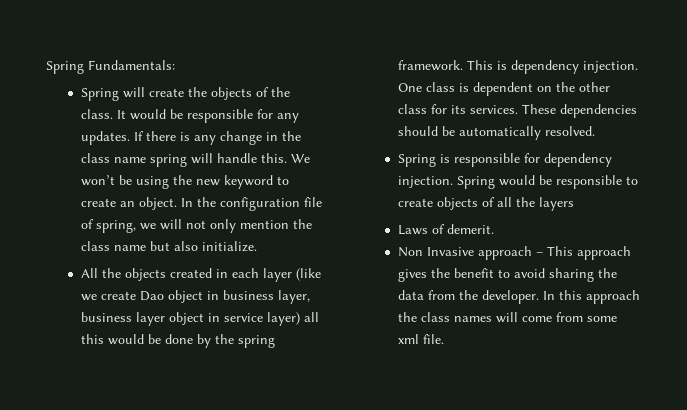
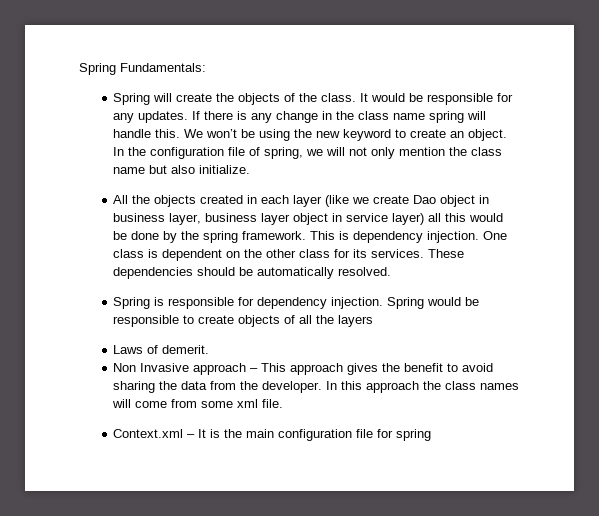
(444, 339) none -> [113,429,432,441] // Context.xml – It is the main configuration file for spring

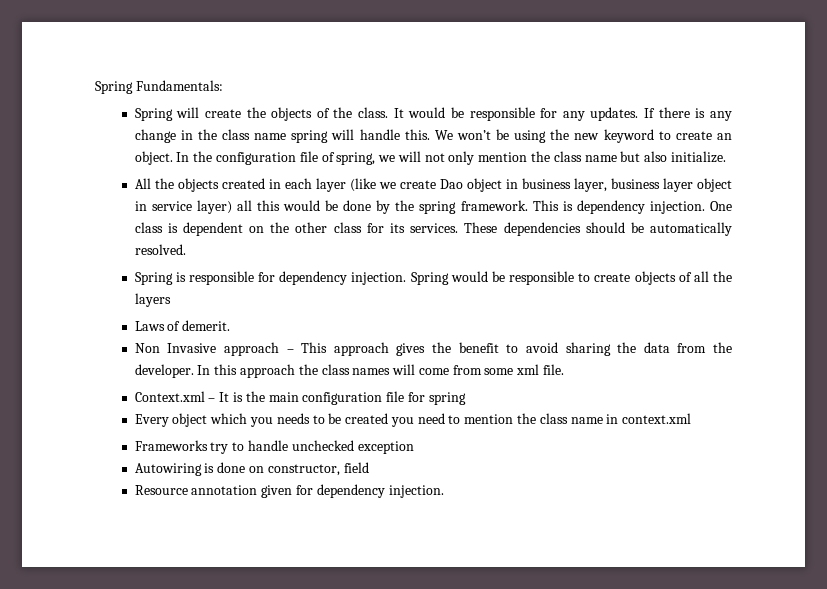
(432, 435) none -> [134,413,692,427] [134,440,414,454] [134,462,369,476] [134,484,444,498] // Every object which you needs to be created you need to mention the class name in context.xml // Frameworks try to handle unchecked exception // Autowiring is done on constructor, field // Resource annotation given for dependency injection.

